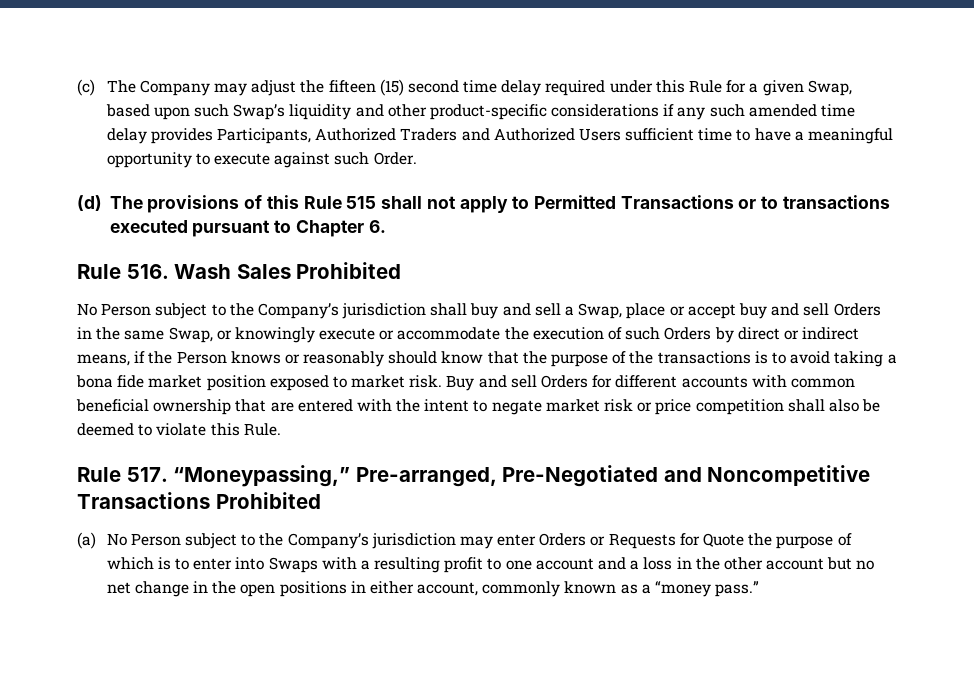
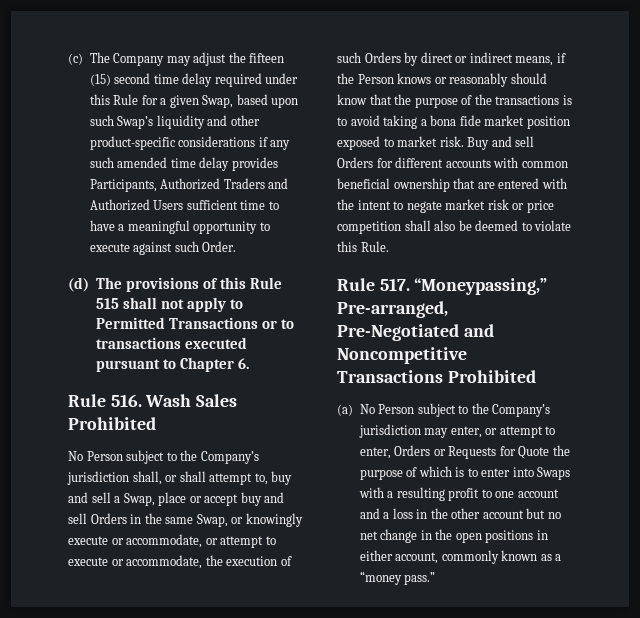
[430,303,468,316] shall -> [132,471,268,485] shall, or shall attempt to,
[397,327,501,340] accommodate -> [126,534,276,548] [68,555,203,569] accommodate, or attempt to execute or accommodate,
[497,534,537,546] enter -> [450,426,556,438] [359,447,391,459] enter, or attempt to enter,

